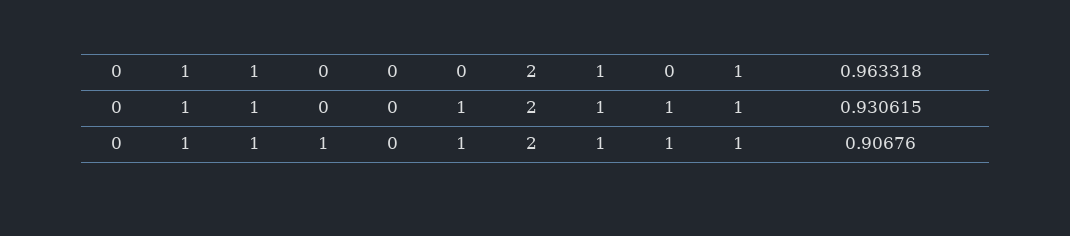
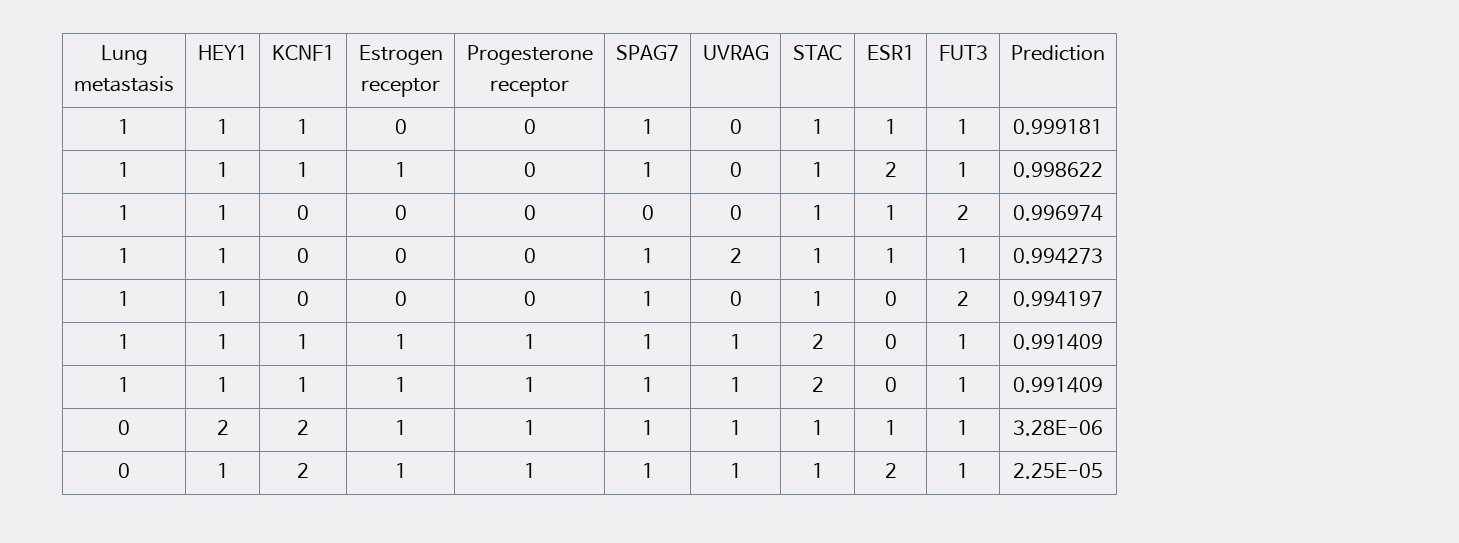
[110,65,122,77] [179,65,191,77] [248,65,260,77] [317,65,329,77] [386,65,398,77] [456,65,467,77] [525,65,537,77] [594,65,606,77] [663,65,675,77] [732,65,744,77] [839,65,922,77] [110,101,122,113] [179,101,191,113] [248,101,260,113] 0 | 1 | 1 | 0 | 0 | 0 | 2 | 1 | 0 | 1 | 0.963318 // 0 | 1 | 1 -> [100,45,148,65] [74,76,175,92] [197,45,248,60] [271,45,335,61] [358,45,443,65] [361,78,440,97] [466,45,593,65] [490,78,569,97] [616,45,680,61] [702,45,769,60] [792,45,843,60] [866,45,915,60] [938,45,988,61] [1011,45,1105,61] [118,119,130,134] [216,119,229,134] [297,119,309,134] [394,119,407,134] [523,119,536,134] [641,119,654,134] [729,119,742,134] [811,119,824,134] [884,119,897,134] [957,119,969,134] [1013,119,1103,135] [118,162,130,177] [216,162,229,177] [297,162,309,177] [394,162,407,177] [523,162,536,177] [641,162,654,177] [729,162,742,177] [811,162,824,177] [884,162,897,177] [957,162,969,177] [1013,162,1103,178] [118,205,130,220] [216,205,229,220] [297,205,309,220] [394,205,407,220] [523,205,536,220] [641,205,654,220] [729,205,742,220] [811,205,824,220] [884,205,897,220] [957,205,969,220] [1013,205,1103,221] [118,248,130,263] [216,248,229,263] [297,248,309,263] Lung // metastasis | HEY1 | KCNF1 | Estrogen // receptor | Progesterone // receptor | SPAG7 | UVRAG | STAC | ESR1 | FUT3 | Prediction // 1 | 1 | 1 | 0 | 0 | 1 | 0 | 1 | 1 | 1 | 0.999181 // 1 | 1 | 1 | 1 | 0 | 1 | 0 | 1 | 2 | 1 | 0.998622 // 1 | 1 | 0 | 0 | 0 | 0 | 0 | 1 | 1 | 2 | 0.996974 // 1 | 1 | 0
[839,101,922,113] [110,137,122,149] [179,137,191,149] [248,137,260,149] [317,137,329,149] [386,137,398,149] [456,137,467,149] [525,137,537,149] [594,137,606,149] [663,137,675,149] [732,137,744,149] [845,137,916,149] 0.930615 // 0 | 1 | 1 | 1 | 0 | 1 | 2 | 1 | 1 | 1 | 0.90676 -> [1013,248,1103,264] [118,291,130,306] [216,291,229,306] [297,291,309,306] [394,291,407,306] [523,291,536,306] [641,291,654,306] [729,291,742,306] [811,291,824,306] [884,291,897,306] [957,291,969,306] [1013,291,1103,307] [118,334,130,349] [216,334,229,349] [297,334,309,349] [394,334,407,349] [523,334,536,349] [641,334,654,349] [729,334,742,349] [811,334,824,349] [884,334,897,349] [957,334,969,349] [1013,334,1103,350] [118,377,130,392] [216,377,229,392] [297,377,309,392] [394,377,407,392] [523,377,536,392] [641,377,654,392] [729,377,742,392] [811,377,824,392] [884,377,897,392] [957,377,969,392] [1013,377,1103,393] [118,420,130,435] [216,420,229,435] [297,420,309,435] [394,420,407,435] [523,420,536,435] [641,420,654,435] [729,420,742,435] [811,420,824,435] [884,420,897,435] [957,420,969,435] [1013,420,1103,436] [118,463,130,478] [216,463,229,478] [297,463,309,478] [394,463,407,478] [523,463,536,478] [641,463,654,478] [729,463,742,478] [811,463,824,478] [884,463,897,478] [957,463,969,478] [1013,463,1103,479] 0.994273 // 1 | 1 | 0 | 0 | 0 | 1 | 0 | 1 | 0 | 2 | 0.994197 // 1 | 1 | 1 | 1 | 1 | 1 | 1 | 2 | 0 | 1 | 0.991409 // 1 | 1 | 1 | 1 | 1 | 1 | 1 | 2 | 0 | 1 | 0.991409 // 0 | 2 | 2 | 1 | 1 | 1 | 1 | 1 | 1 | 1 | 3.28E-06 // 0 | 1 | 2 | 1 | 1 | 1 | 1 | 1 | 2 | 1 | 2.25E-05

